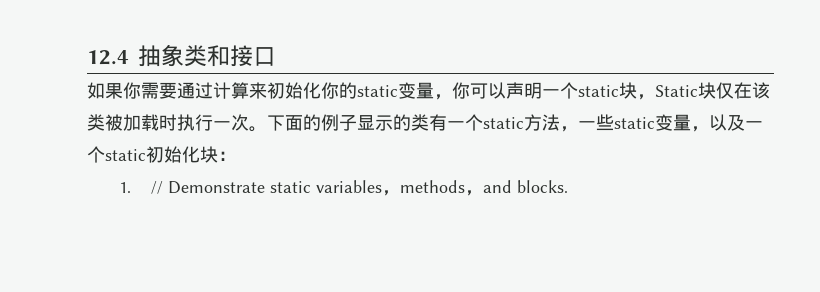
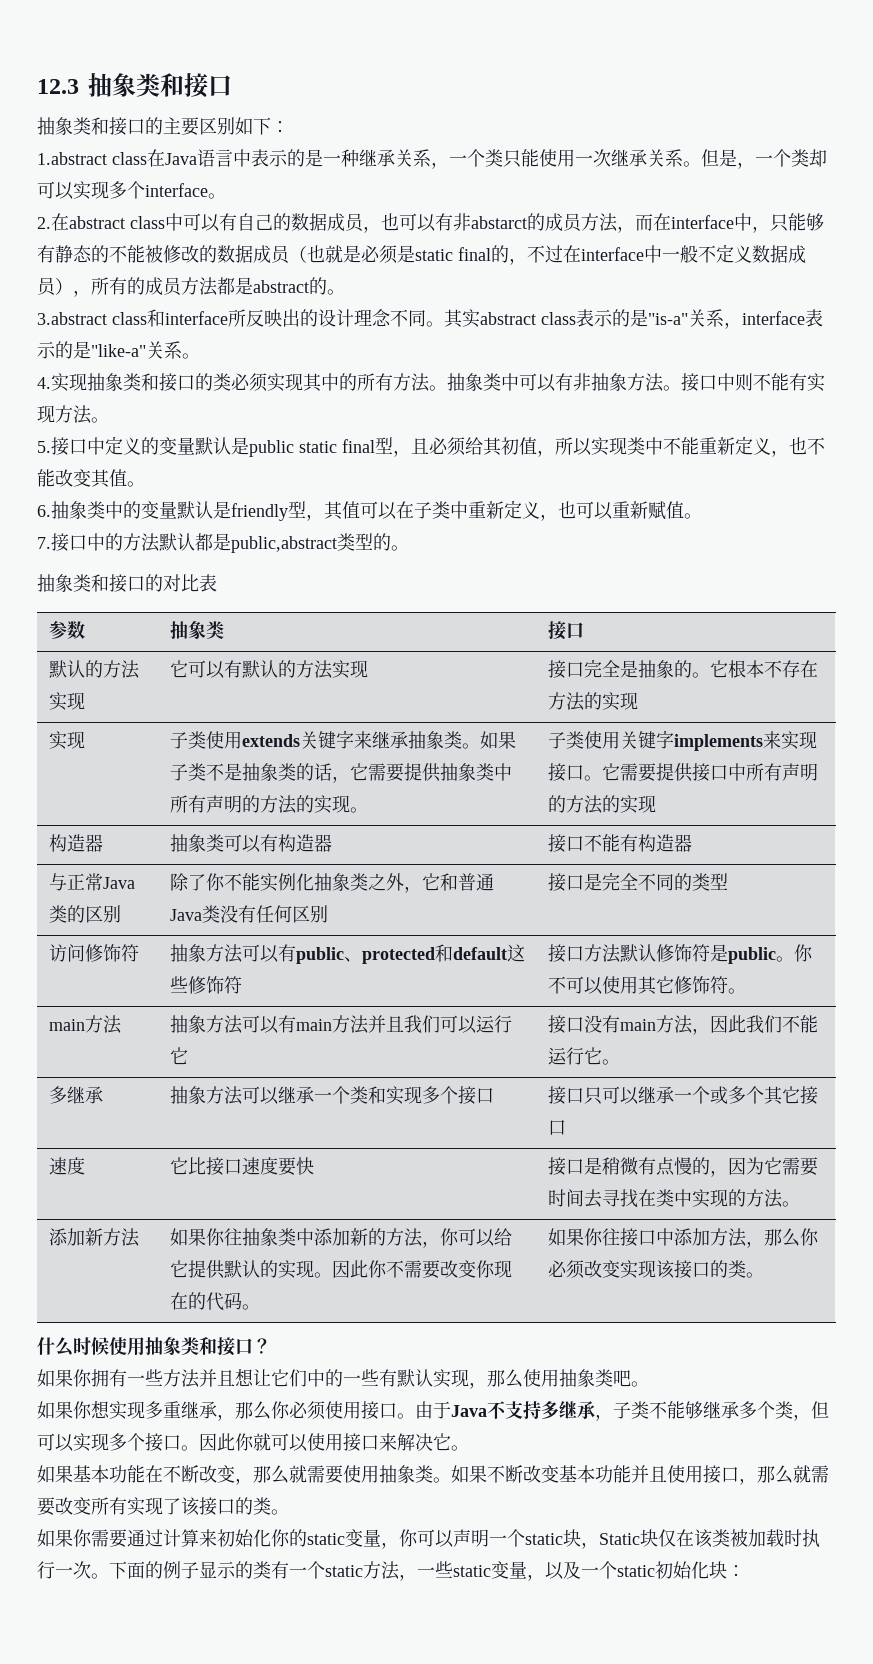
[87,44,276,67] 12.4抽象类和接口 -> [37,73,232,98] [37,117,289,136] [37,149,827,169] [37,181,226,200] [37,213,824,233] [37,244,806,265] [37,277,345,297] [37,309,823,329] [37,341,200,359] [37,373,825,392] [37,405,109,424] [37,436,825,457] [37,469,145,488] [37,500,702,521] [37,533,409,553] [37,574,217,593] [48,621,85,639] [169,621,224,639] [547,621,584,640] [48,660,140,679] [48,692,85,711] [169,660,368,679] [547,659,818,679] [547,692,638,711] [48,731,85,750] [169,730,516,749] [169,763,512,783] [169,795,368,814] [547,730,817,751] [547,763,818,782] [547,795,656,814] [48,834,103,852] [169,834,332,853] [547,834,692,853] [48,873,135,891] [48,905,121,923] [169,873,494,893] [169,905,328,923] [547,872,728,892] [48,944,139,962] [169,944,525,964] [169,976,242,994] [547,944,813,964] [547,976,746,995] [48,1015,122,1034] [169,1015,512,1034] [169,1047,188,1065] [547,1015,818,1035] [547,1047,620,1065] [48,1086,103,1104] [169,1086,494,1105] [547,1086,818,1105] [547,1120,566,1135] [48,1157,85,1175] [169,1157,314,1176] [547,1157,818,1177] [547,1189,800,1208] [48,1228,140,1247] [169,1228,512,1248] [169,1260,512,1279] [169,1292,260,1311] [547,1228,819,1248] [547,1260,764,1279] [37,1337,271,1356] [37,1368,649,1389] [37,1400,829,1421] [37,1433,469,1452] [37,1465,829,1485] [37,1497,289,1516] 12.3抽象类和接口 // 抽象类和接口的主要区别如下： // 1.abstract class在Java语言中表示的是一种继承关系，一个类只能使用一次继承关系。但是，一个类却可以实现多个interface。 // 2.在abstract class中可以有自己的数据成员，也可以有非abstarct的成员方法，而在interface中，只能够有静态的不能被修改的数据成员（也就是必须是static final的，不过在interface中一般不定义数据成员），所有的成员方法都是abstract的。 // 3.abstract class和interface所反映出的设计理念不同。其实abstract class表示的是"is-a"关系，interface表示的是"like-a"关系。 // 4.实现抽象类和接口的类必须实现其中的所有方法。抽象类中可以有非抽象方法。接口中则不能有实现方法。 // 5.接口中定义的变量默认是public static final型，且必须给其初值，所以实现类中不能重新定义，也不能改变其值。 // 6.抽象类中的变量默认是friendly型，其值可以在子类中重新定义，也可以重新赋值。 // 7.接口中的方法默认都是public,abstract类型的。 // 抽象类和接口的对比表 // 参数 | 抽象类 | 接口 // 默认的方法实现 | 它可以有默认的方法实现 | 接口完全是抽象的。它根本不存在方法的实现 // 实现 | 子类使用extends关键字来继承抽象类。如果子类不是抽象类的话，它需要提供抽象类中所有声明的方法的实现。 | 子类使用关键字implements来实现接口。它需要提供接口中所有声明的方法的实现 // 构造器 | 抽象类可以有构造器 | 接口不能有构造器 // 与正常Java类的区别 | 除了你不能实例化抽象类之外，它和普通Java类没有任何区别 | 接口是完全不同的类型 // 访问修饰符 | 抽象方法可以有public、protected和default这些修饰符 | 接口方法默认修饰符是public。你不可以使用其它修饰符。 // main方法 | 抽象方法可以有main方法并且我们可以运行它 | 接口没有main方法，因此我们不能运行它。 // 多继承 | 抽象方法可以继承一个类和实现多个接口 | 接口只可以继承一个或多个其它接口 // 速度 | 它比接口速度要快 | 接口是稍微有点慢的，因为它需要时间去寻找在类中实现的方法。 // 添加新方法 | 如果你往抽象类中添加新的方法，你可以给它提供默认的实现。因此你不需要改变你现在的代码。 | 如果你往接口中添加方法，那么你必须改变实现该接口的类。 // 什么时候使用抽象类和接口？ // 如果你拥有一些方法并且想让它们中的一些有默认实现，那么使用抽象类吧。 // 如果你想实现多重继承，那么你必须使用接口。由于Java不支持多继承，子类不能够继承多个类，但可以实现多个接口。因此你就可以使用接口来解决它。 // 如果基本功能在不断改变，那么就需要使用抽象类。如果不断改变基本功能并且使用接口，那么就需要改变所有实现了该接口的类。
[118,180,568,196] // 1. // Demonstrate static variables，methods，and blocks. -> (745, 1571) none

